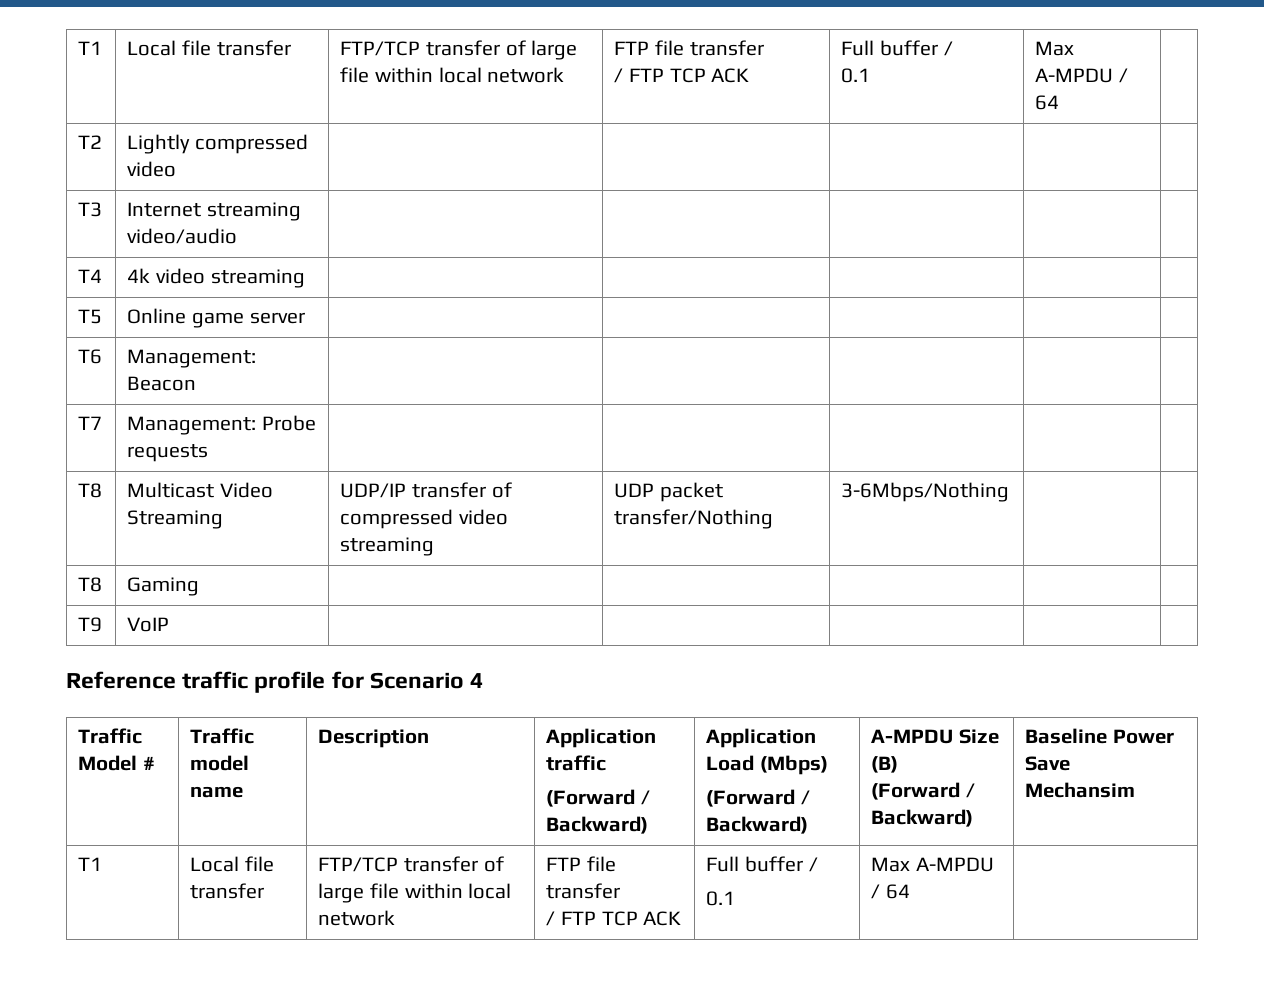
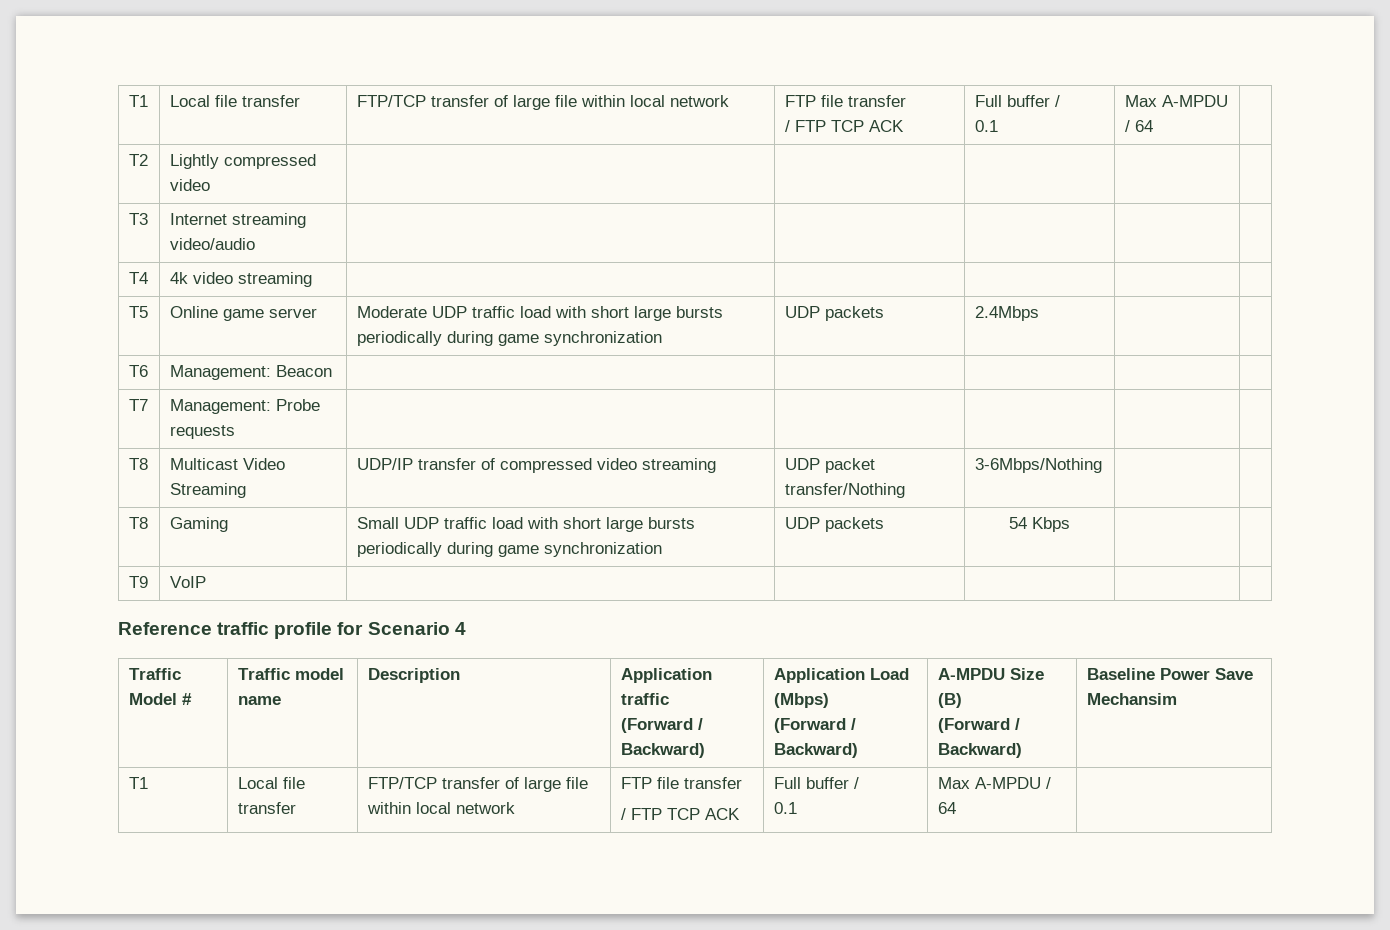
(305, 318) | | -> [356,306,723,321] [356,331,662,346] [784,306,884,321] [974,306,1039,321] Moderate UDP traffic load with short large bursts periodically during game synchronization | UDP packets | 2.4Mbps
(200, 586) | | -> [356,517,695,532] [356,542,662,557] [784,517,884,532] [1009,517,1070,532] Small UDP traffic load with short large bursts periodically during game synchronization | UDP packets | 54 Kbps

